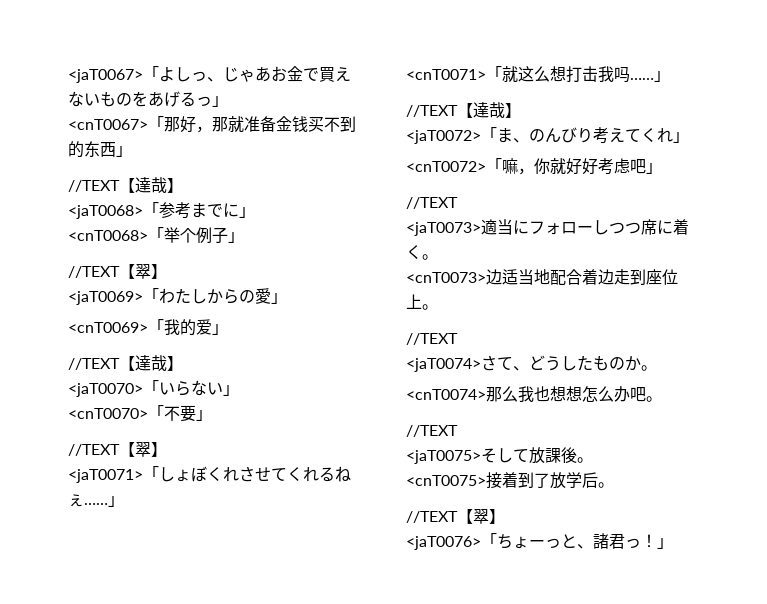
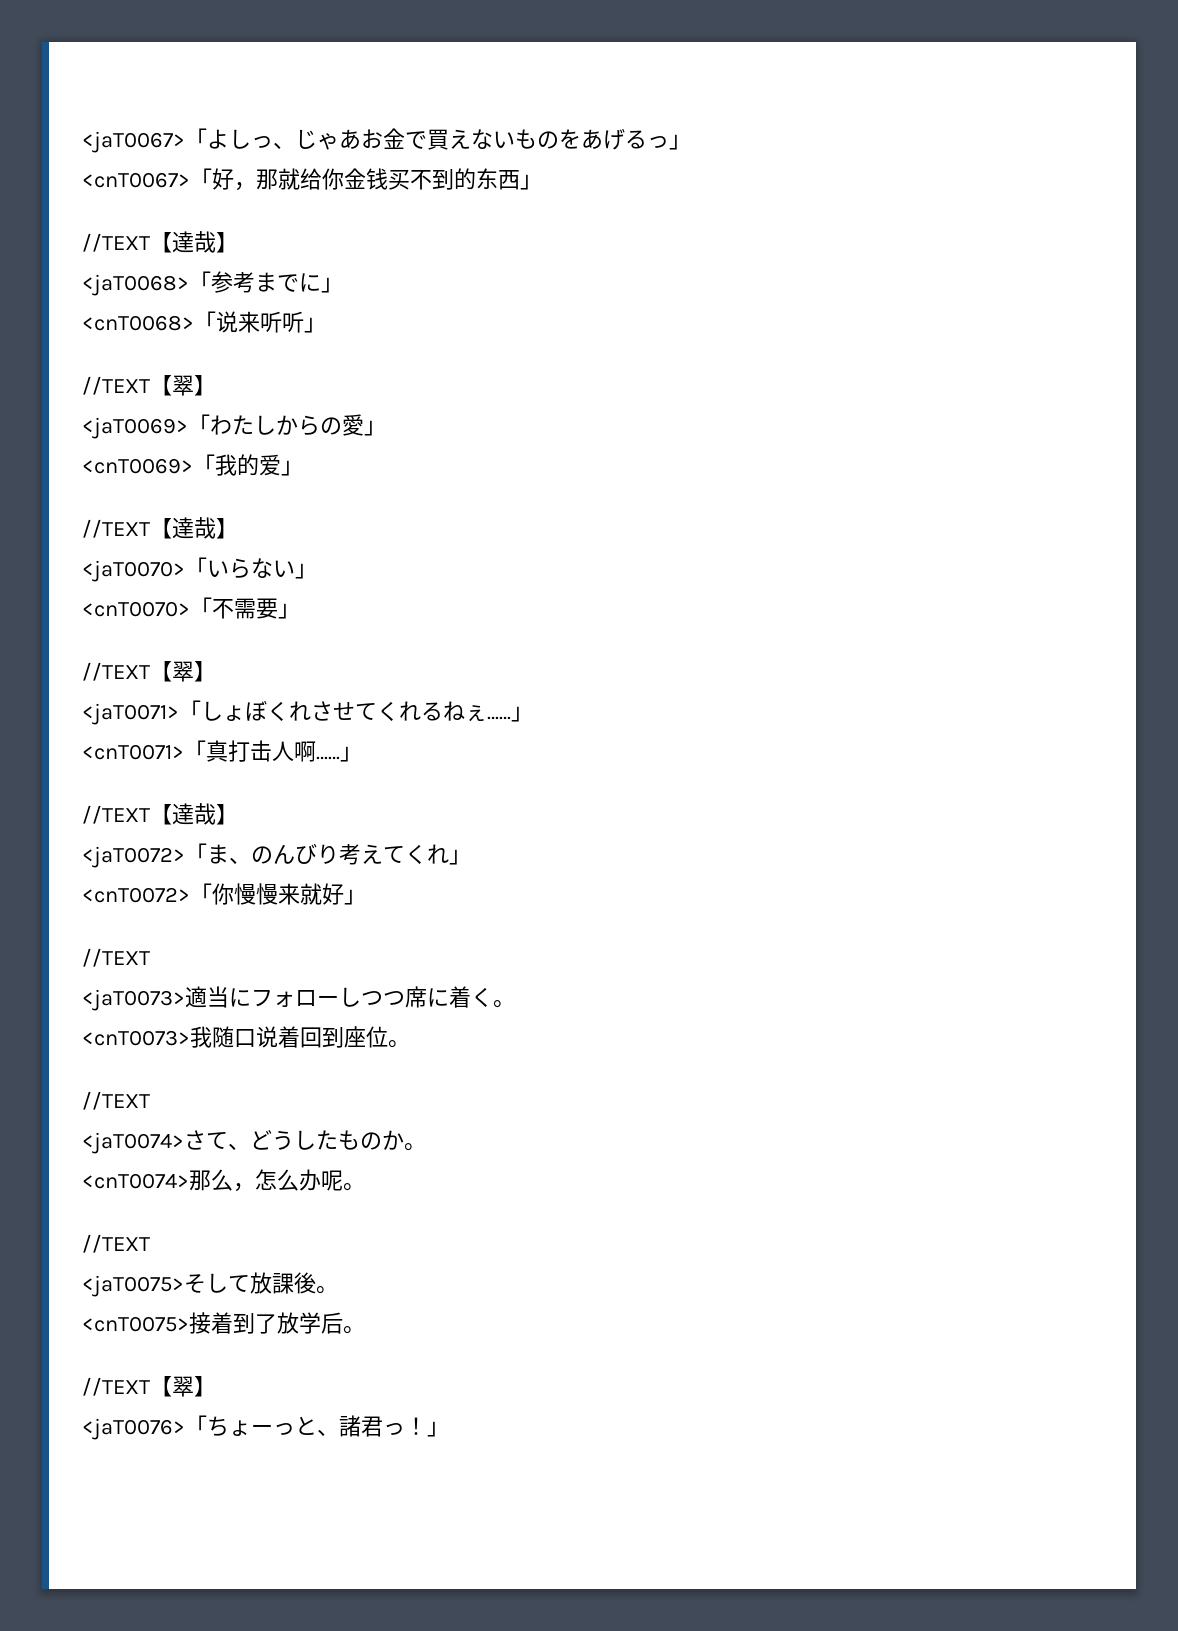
[164,116,180,132] 那 -> (212, 177) none
[244,116,276,132] 准备 -> [300,168,344,190] 给你
[164,227,228,244] 举个例子 -> [216,311,304,333] 说来听听
(180, 413) none -> [234,598,256,619] 需
[502,66,630,83] 就这么想打击我吗 -> [206,740,316,762] 真打击人啊
[502,158,646,175] 嘛，你就好好考虑吧 -> [212,883,344,905] 你慢慢来就好
[486,269,678,285] [406,294,422,309] 边适当地配合着边走到座位上 -> [190,1026,388,1048] 我随口说着回到座位
[518,386,646,402] 我也想想怎么办吧 -> [233,1169,343,1192] ，怎么办呢

